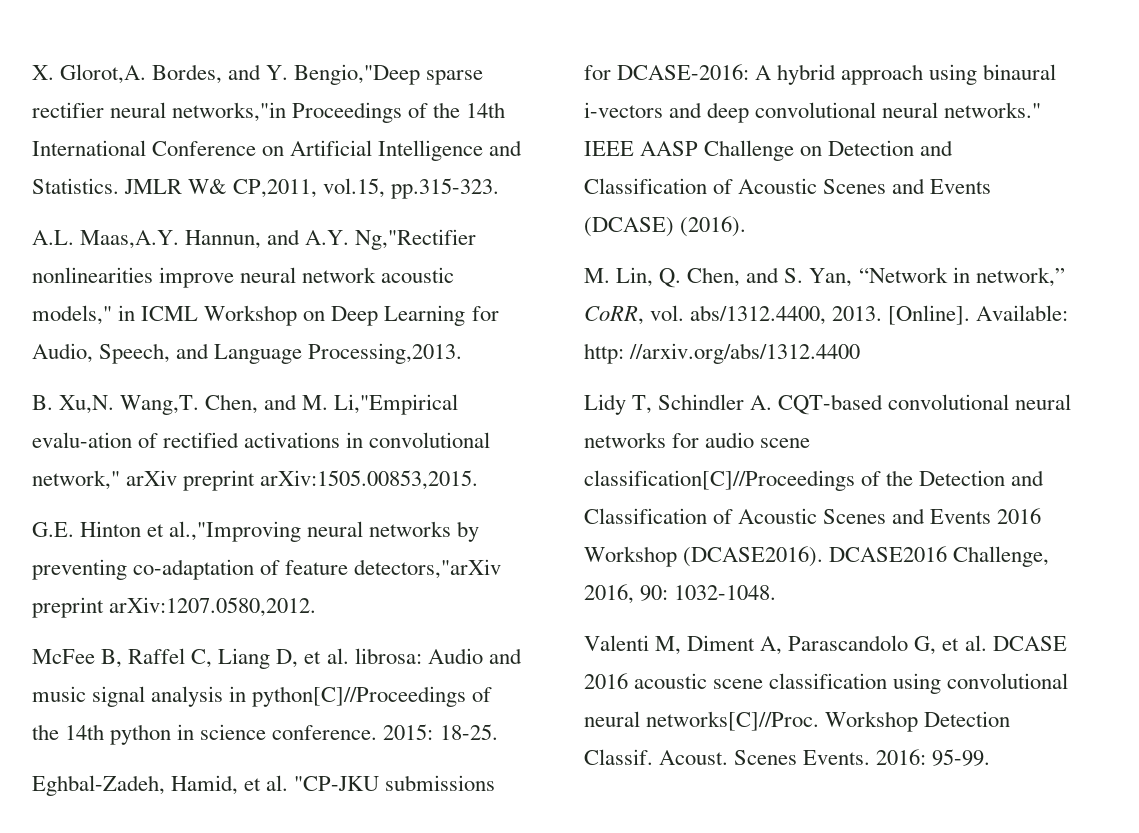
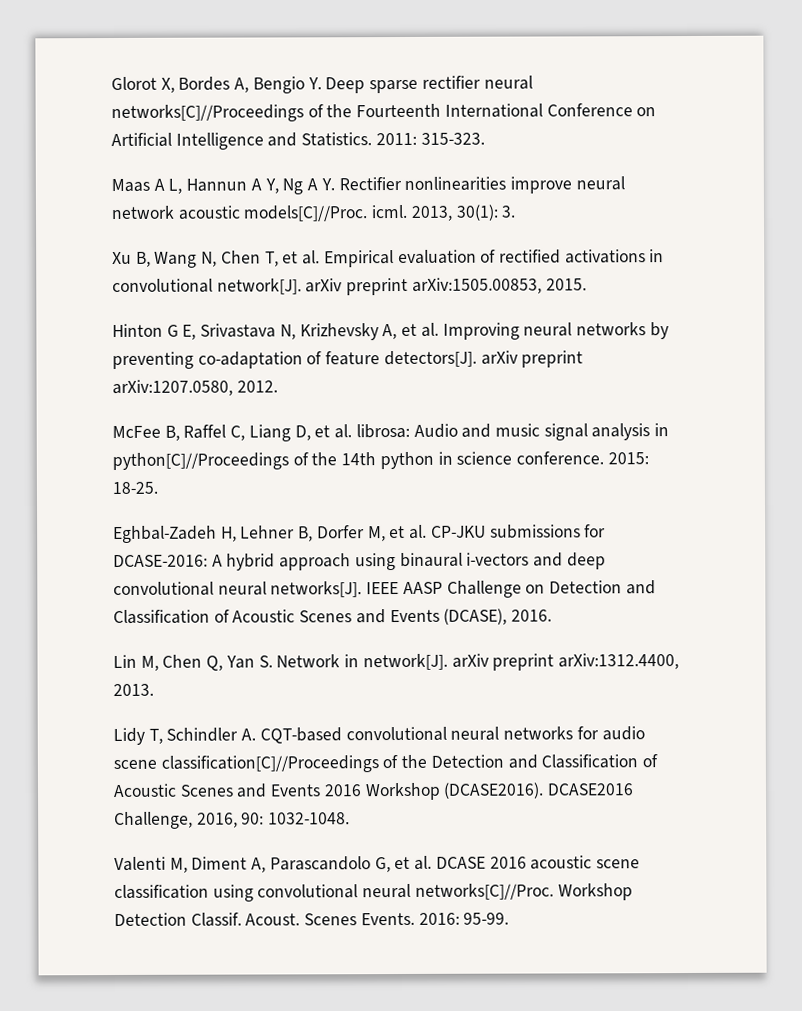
[32,64,421,85] X. Glorot,A. Bordes, and Y. Bengio,"Deep -> [111,76,366,94] Glorot X, Bordes A, Bengio Y. Deep
[172,102,506,123] networks,"in Proceedings of the 14th -> [111,103,442,123] networks[C]//Proceedings of the Fourteenth
[124,178,500,199] [32,229,477,250] JMLR W& CP,2011, vol.15, pp.315-323. // A.L. Maas,A.Y. Hannun, and A.Y. Ng,"Rectifier -> [375,132,485,146] [111,176,402,195] 2011: 315-323. // Maas A L, Hannun A Y, Ng A Y. Rectifier
[32,305,499,326] [32,343,463,364] [32,394,459,415] [32,432,132,448] models," in ICML Workshop on Deep Learning for Audio, Speech, and Language Processing,2013. // B. Xu,N. Wang,T. Chen, and M. Li,"Empirical evalu-ation -> [243,204,516,222] [112,249,477,268] models[C]//Proc. icml. 2013, 30(1): 3. // Xu B, Wang N, Chen T, et al. Empirical evaluation
[32,470,479,491] [32,521,302,542] network," arXiv preprint arXiv:1505.00853,2015. // G.E. Hinton et al.,"Improving -> [216,277,587,296] [112,322,520,341] network[J]. arXiv preprint arXiv:1505.00853, 2015. // Hinton G E, Srivastava N, Krizhevsky A, et al. Improving
[354,559,502,579] [32,597,317,618] detectors,"arXiv preprint arXiv:1207.0580,2012. -> [383,350,584,368] [112,379,278,397] detectors[J]. arXiv preprint arXiv:1207.0580, 2012.
[32,775,380,796] Eghbal-Zadeh, Hamid, et al. "CP-JKU -> [113,524,486,544] Eghbal-Zadeh H, Lehner B, Dorfer M, et al. CP-JKU
[944,102,1042,118] networks." -> [270,581,363,598] networks[J].
[584,216,747,237] [584,267,1065,288] [584,305,1069,325] [584,343,861,364] (DCASE) (2016). // M. Lin, Q. Chen, and S. Yan, “Network in network,” CoRR, vol. abs/1312.4400, 2013. [Online]. Available: http: //arxiv.org/abs/1312.4400 -> [443,608,553,625] [113,653,679,671] [113,683,154,697] (DCASE), 2016. // Lin M, Chen Q, Yan S. Network in network[J]. arXiv preprint arXiv:1312.4400, 2013.

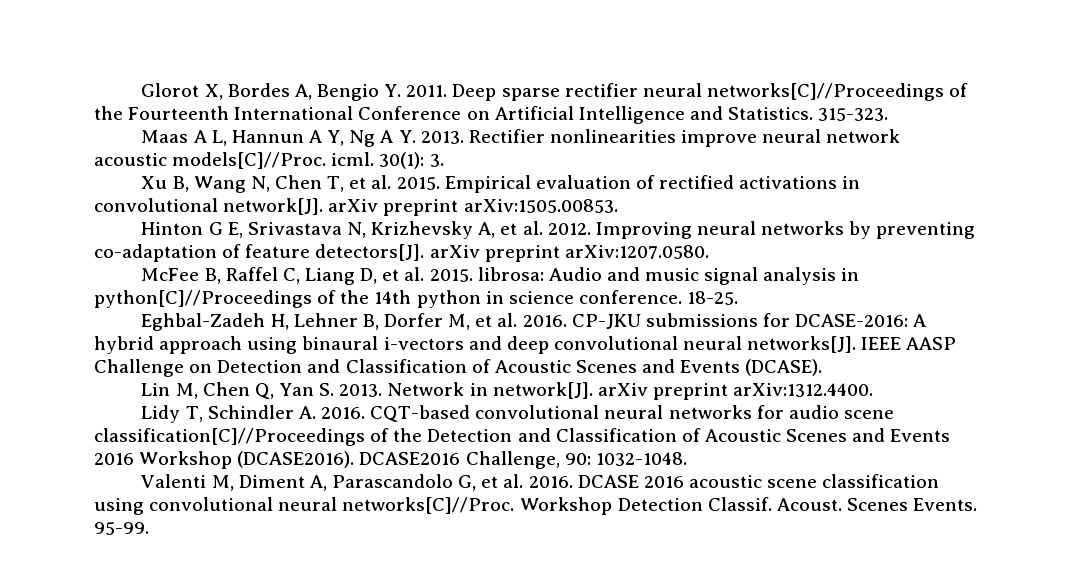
(322, 83) none -> [406,85,448,97] 2011.
[375,132,417,146] 2011: -> (814, 113) none
(335, 184) none -> [420,131,464,144] 2013.
[410,205,453,221] 2013, -> (375, 159) none
(321, 257) none -> [396,177,440,190] 2015.
[411,277,587,294] arXiv:1505.00853, 2015. -> [463,199,618,213] arXiv:1505.00853.
(439, 329) none -> [547,223,591,235] 2012.
[112,379,278,397] arXiv:1207.0580, 2012. -> [564,245,709,259] arXiv:1207.0580.
(353, 431) none -> [429,269,473,282] 2015.
[607,452,649,465] 2015: -> (682, 297) none
(428, 531) none -> [522,315,567,327] 2016.
[443,608,553,625] (DCASE), 2016. -> [745,359,823,376] (DCASE).
(273, 661) none -> [339,384,383,397] 2013.
[557,653,679,670] [113,683,154,697] arXiv:1312.4400, 2013. -> [733,383,874,397] arXiv:1312.4400.
(257, 734) none -> [321,407,366,419] 2016.
[196,812,238,828] 2016, -> (560, 460) none
(433, 862) none -> [528,476,573,488] 2016.
[418,912,460,925] 2016: -> (978, 504) none

